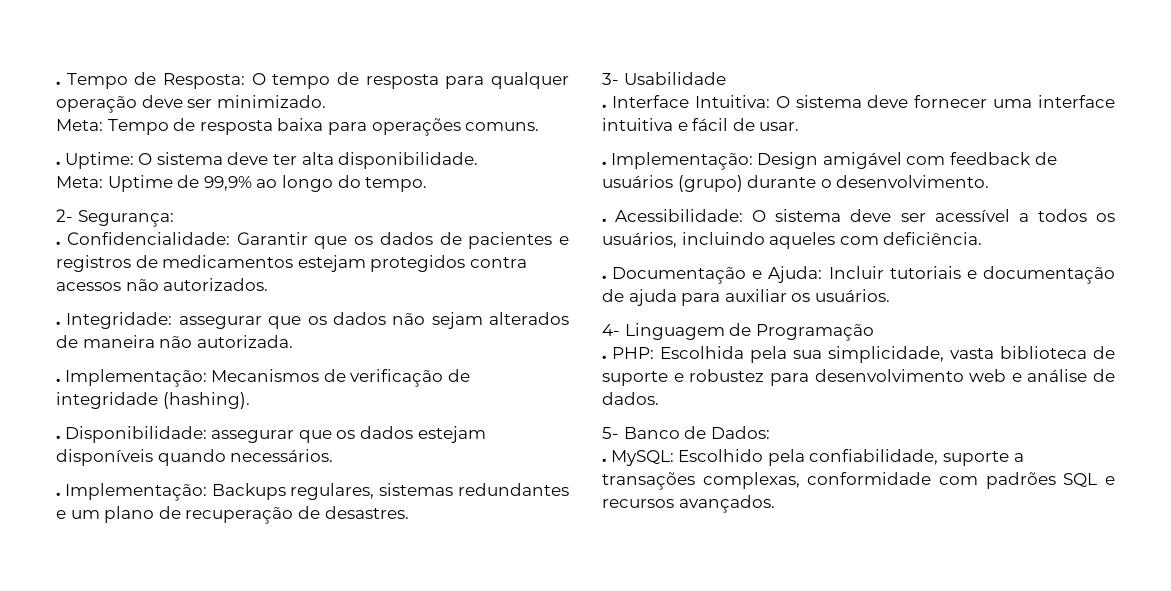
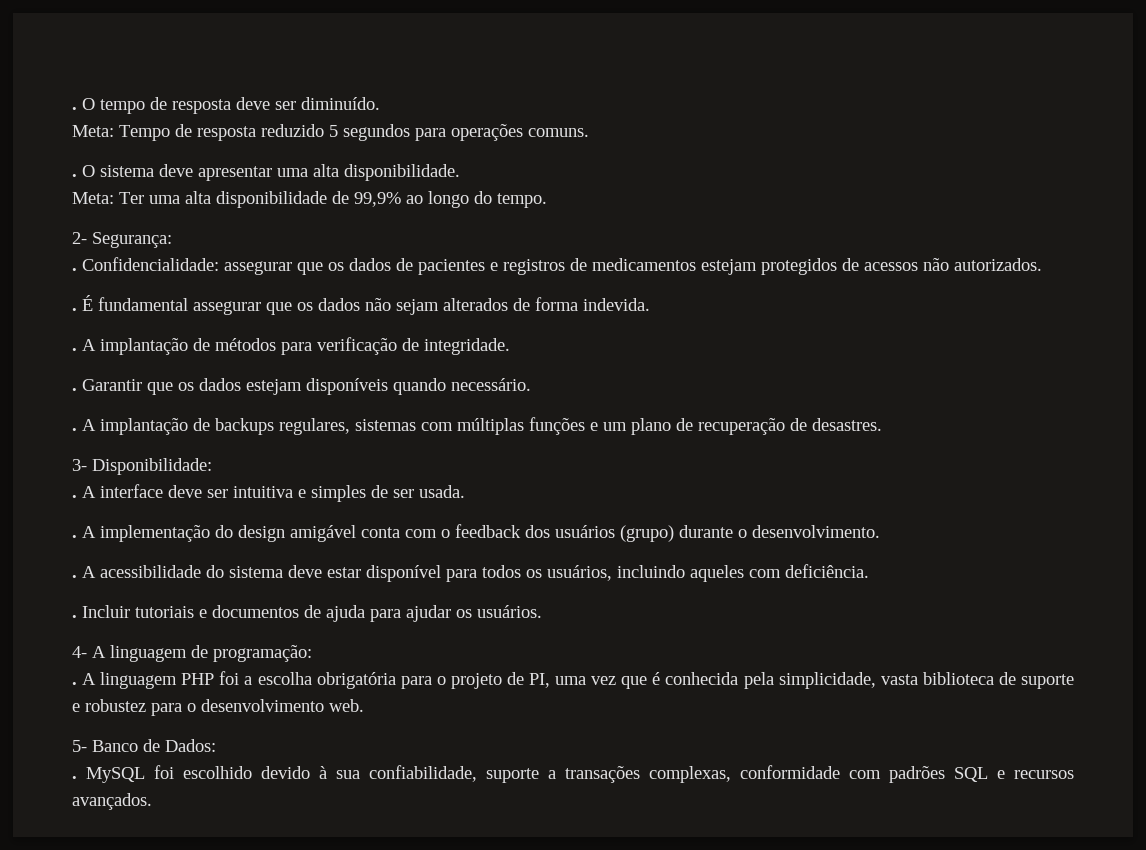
[56,72,245,89] . Tempo de Resposta: -> [72,107,77,110] .
[445,72,569,89] [56,95,326,113] para qualquer operação deve ser minimizado. -> [236,97,380,110] deve ser diminuído.
[277,118,324,131] baixa -> [261,124,410,141] reduzido 5 segundos
[64,152,297,169] Uptime: O sistema deve ter -> [82,164,308,181] O sistema deve apresentar uma
[107,175,173,192] Uptime -> [119,191,327,208] Ter uma alta disponibilidade
[236,232,308,245] Garantir -> [224,261,292,275] assegurar
[469,257,527,268] contra -> [842,258,859,271] de
[66,312,173,329] Integridade: -> [82,295,188,311] É fundamental
[82,335,293,348] [56,369,470,387] [56,392,250,409] [56,426,295,443] maneira não autorizada. // . Implementação: Mecanismos de verificação de integridade (hashing). // . Disponibilidade: assegurar -> [535,297,650,311] [72,337,510,355] [72,379,142,391] forma indevida. // . A implantação de métodos para verificação de integridade. // . Garantir
[230,449,334,462] [56,483,569,501] necessários. // . Implementação: Backups regulares, sistemas redundantes -> [451,378,531,391] [72,417,585,435] necessário. // . A implantação de backups regulares, sistemas com múltiplas funções
[623,72,726,85] [602,95,1115,108] [602,118,800,131] [602,152,1057,170] Usabilidade // . Interface Intuitiva: O sistema deve fornecer uma interface intuitiva e fácil de usar. // . Implementação: Design amigável com feedback de -> [92,458,212,475] [72,484,465,502] [72,524,550,542] Disponibilidade: // . A interface deve ser intuitiva e simples de ser usada. // . A implementação do design amigável conta com o feedback dos
[615,209,1029,222] Acessibilidade: O sistema deve ser acessível a -> [82,565,477,582] A acessibilidade do sistema deve estar disponível para
[612,266,823,284] Documentação e Ajuda: -> (77, 616) none
[983,266,1115,284] documentação -> [212,605,299,618] documentos
[724,289,787,302] auxiliar -> [406,605,451,622] ajudar
[624,323,874,341] [602,346,822,363] Linguagem de Programação // . PHP: Escolhida pela sua -> [92,645,312,662] [72,671,774,689] A linguagem de programação: // . A linguagem PHP foi a escolha obrigatória para o projeto de PI, uma vez que é conhecida pela
[814,369,1115,382] [602,392,659,405] desenvolvimento web e análise de dados. -> [187,699,364,712] o desenvolvimento web.
[610,449,805,466] MySQL: Escolhido pela -> [86,765,360,783] MySQL foi escolhido devido à sua

